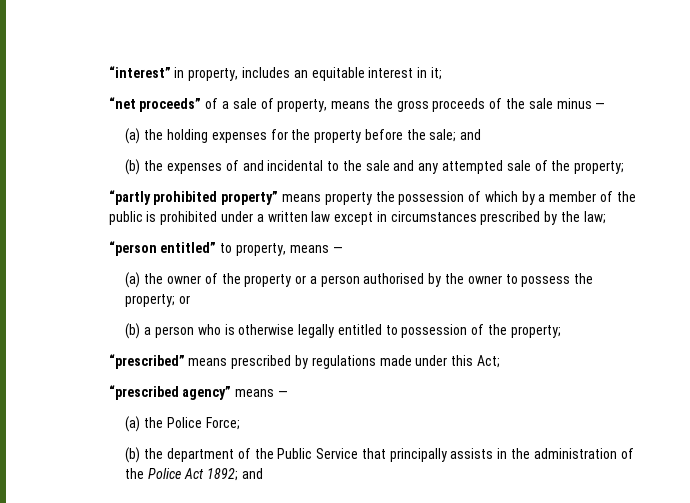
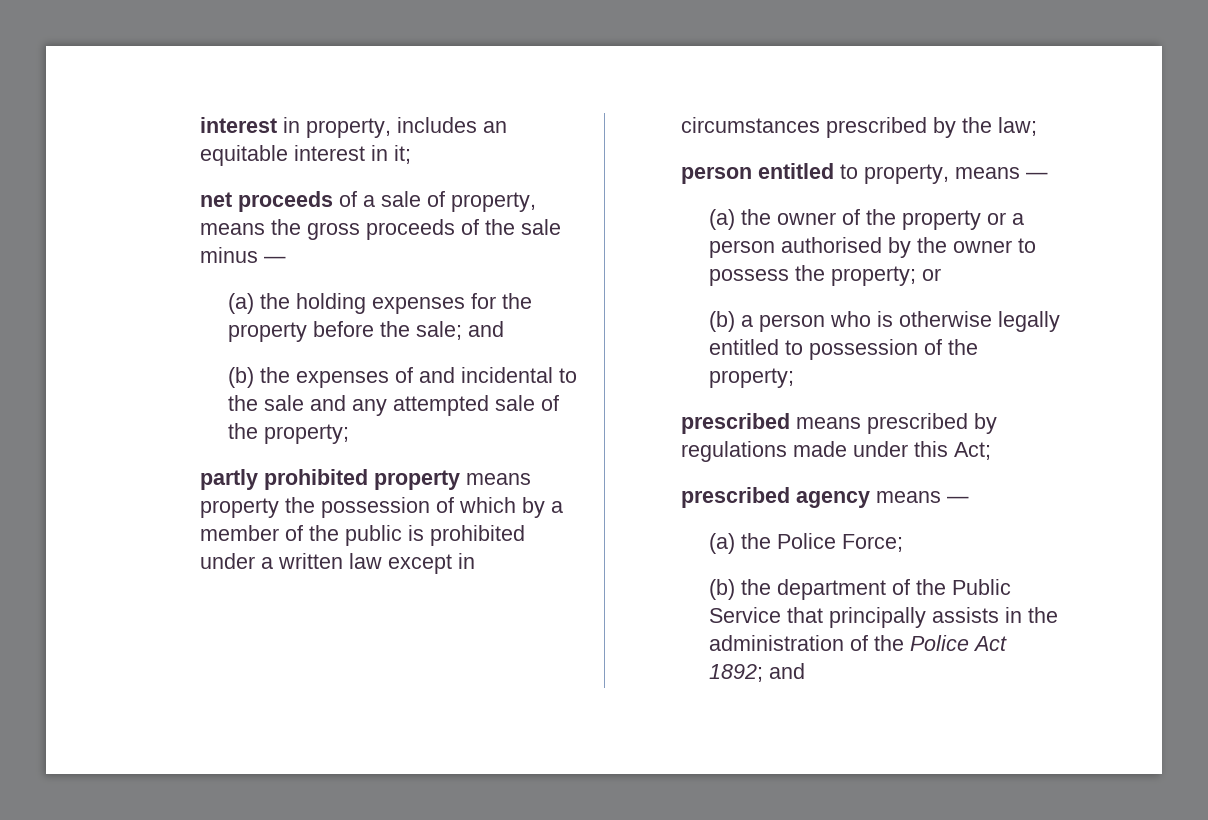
[108,66,171,78] “interest” -> [200,117,278,133] interest
[108,97,202,112] “net proceeds” -> [200,191,334,212] net proceeds
[108,190,279,205] “partly prohibited property” -> [200,469,461,490] partly prohibited property
[108,241,217,256] “person entitled” -> [681,163,835,184] person entitled
[108,354,185,369] “prescribed” -> [681,413,791,434] prescribed
[108,385,232,400] “prescribed agency” -> [681,487,871,508] prescribed agency

